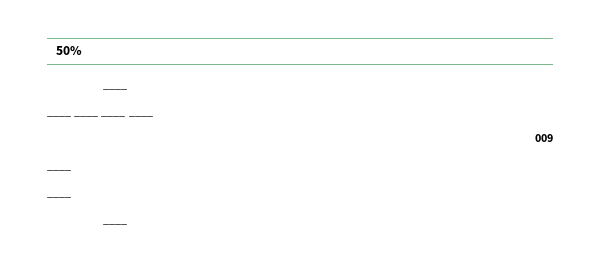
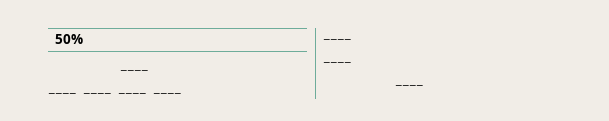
[535,134,553,142] // 009 -> (181, 93) none

